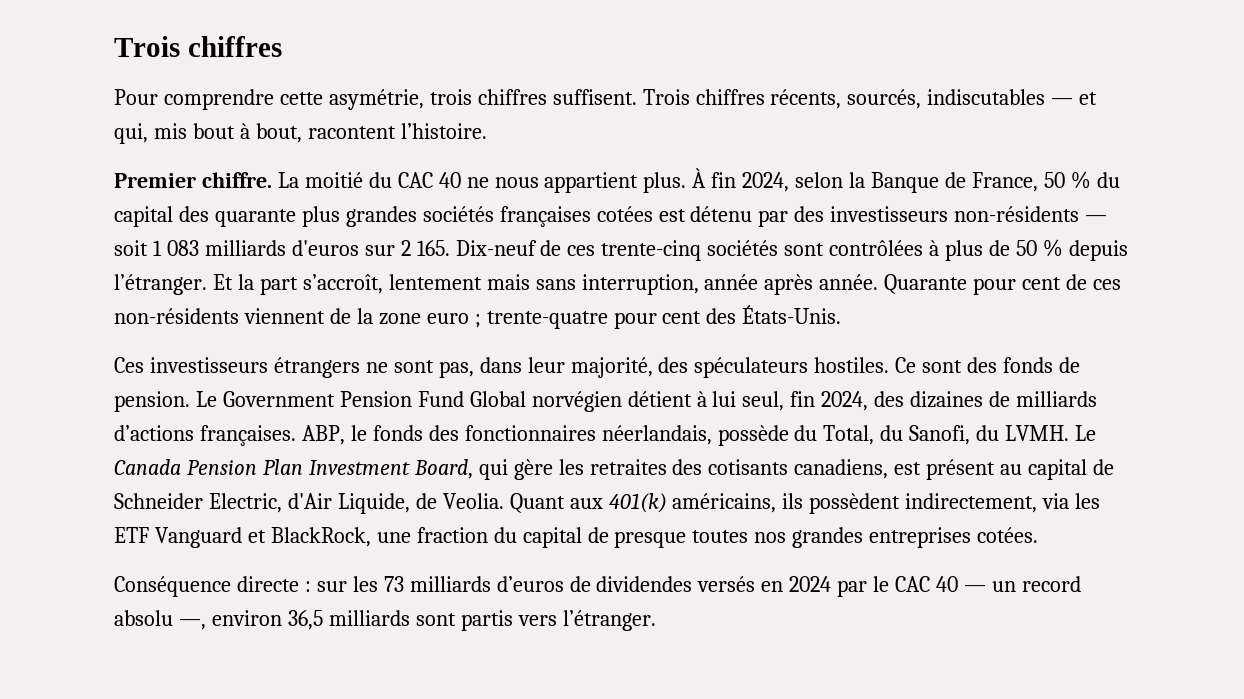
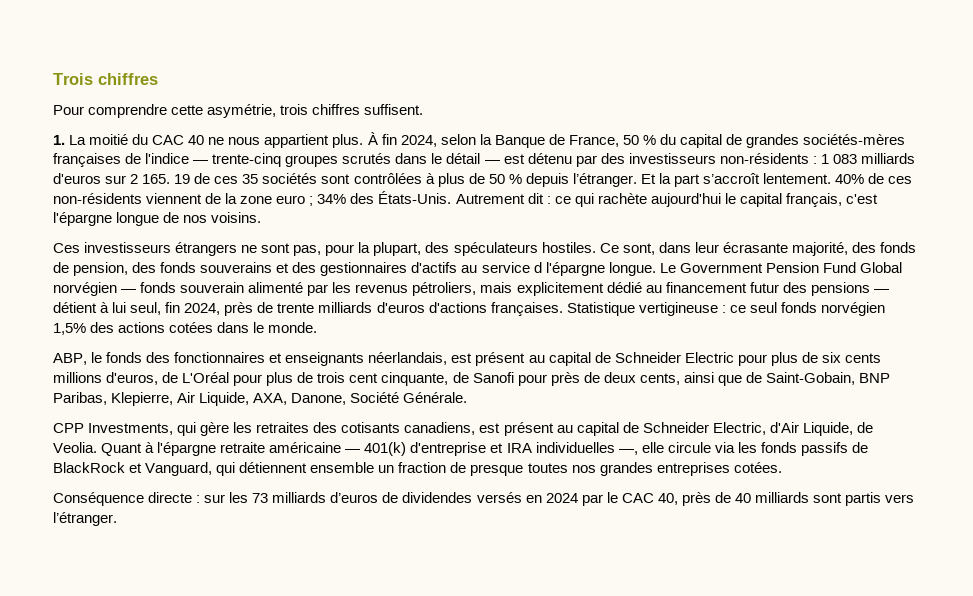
[642,89,1098,109] [114,123,487,144] [114,172,272,188] Trois chiffres récents, sourcés, indiscutables — et qui, mis bout à bout, racontent l’histoire. // Premier chiffre. -> [53,135,65,145] // 1.
[178,206,653,227] des quarante plus grandes sociétés françaises cotées -> [726,134,906,148] [53,153,500,167] de grandes sociétés-mères françaises de l'indice — trente-cinq groupes scrutés dans le détail —
[1085,215,1108,222] [114,240,148,256] — soit -> [812,156,817,164] :
[455,240,702,261] Dix-neuf de ces trente-cinq -> [174,173,259,184] 19 de ces 35
[302,274,1062,295] s’accroît, lentement mais sans interruption, année après année. Quarante pour cent -> [703,173,865,184] s’accroît lentement. 40%
[486,311,702,329] trente-quatre pour cent -> [317,194,347,204] 34%
(842, 314) none -> [455,193,878,207] [53,212,262,226] Autrement dit : ce qui rachète aujourd'hui le capital français, c'est l'épargne longue de nos voisins.
[479,357,653,378] dans leur majorité, -> [325,242,422,256] pour la plupart,
[922,357,1081,373] [114,391,190,412] sont des fonds de pension. -> [622,242,916,256] [53,262,656,276] sont, dans leur écrasante majorité, des fonds de pension, des fonds souverains et des gestionnaires d'actifs au service d l'épargne longue.
(622, 401) none -> [121,282,889,296] — fonds souverain alimenté par les revenus pétroliers, mais explicitement dédié au financement futur des pensions —
[874,391,1098,408] [114,425,296,446] des dizaines de milliards d’actions françaises. -> [224,302,885,316] [53,322,318,335] près de trente milliards d'euros d'actions françaises. Statistique vertigineuse : ce seul fonds norvégien 1,5% des actions cotées dans le monde. //
[601,425,1097,446] [114,459,473,479] néerlandais, possède du Total, du Sanofi, du LVMH. Le Canada Pension Plan Investment Board, -> [269,352,881,366] [53,372,891,386] [53,392,468,406] [53,423,174,435] et enseignants néerlandais, est présent au capital de Schneider Electric pour plus de six cents millions d'euros, de L'Oréal pour plus de trois cent cinquante, de Sanofi pour près de deux cents, ainsi que de Saint-Gobain, BNP Paribas, Klepierre, Air Liquide, AXA, Danone, Société Générale. // CPP Investments,
[569,493,1101,514] [114,527,582,548] aux 401(k) américains, ils possèdent indirectement, via les ETF Vanguard et BlackRock, une fraction du capital -> [145,442,868,456] [53,462,447,476] à l'épargne retraite américaine — 401(k) d'entreprise et IRA individuelles —, elle circule via les fonds passifs de BlackRock et Vanguard, qui détiennent ensemble un fraction
[936,576,1081,592] [114,610,323,630] 40 — un record absolu —, environ 36,5 -> [657,492,751,506] 40, près de 40

